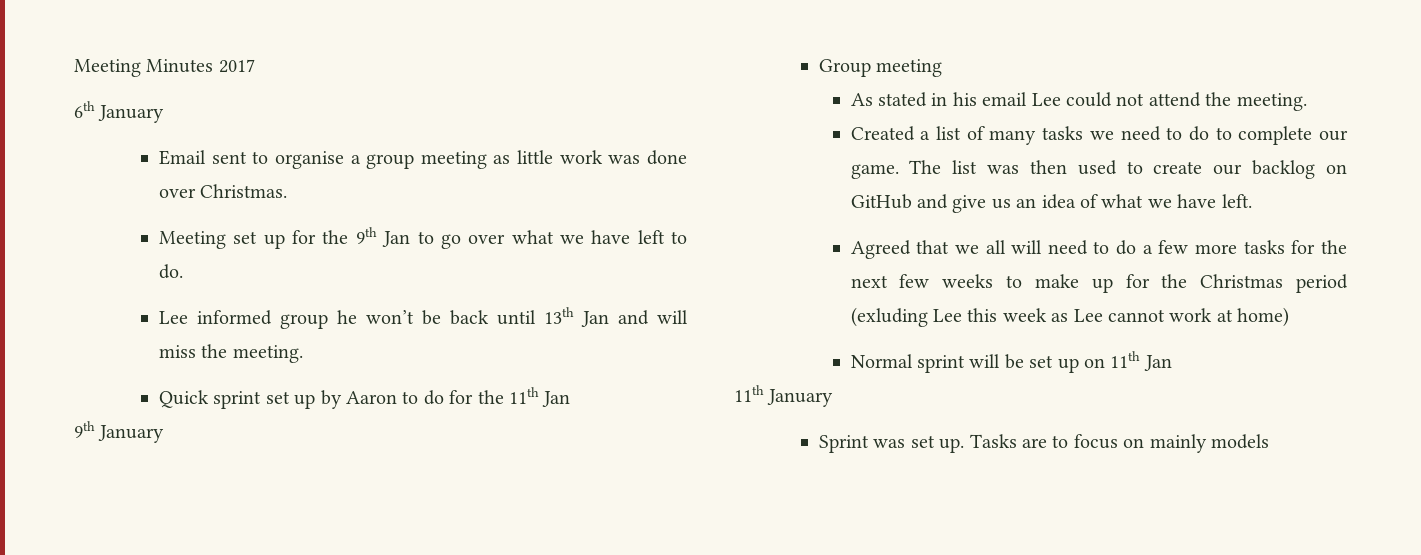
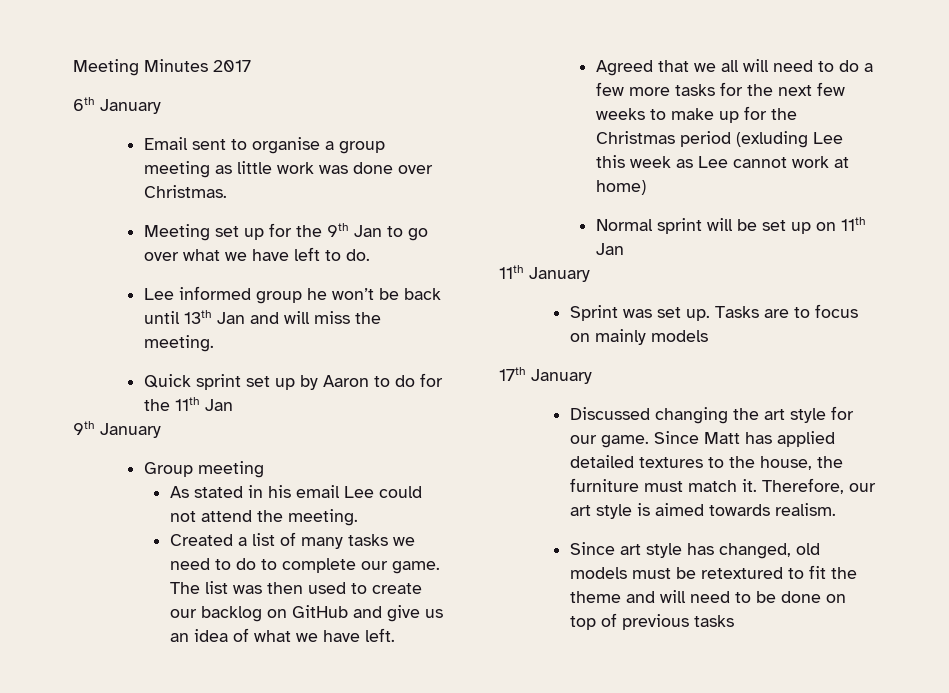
(1270, 441) none -> [499,367,592,384] [570,406,855,424] [570,431,836,448] [570,455,844,470] [570,478,877,494] [570,503,837,519] [570,542,821,559] [570,565,858,579] [570,590,847,603] [570,613,735,630] // 17th January // Discussed changing the art style for our game. Since Matt has applied detailed textures to the house, the furniture must match it. Therefore, our art style is aimed towards realism. // Since art style has changed, old models must be retextured to fit the theme and will need to be done on top of previous tasks

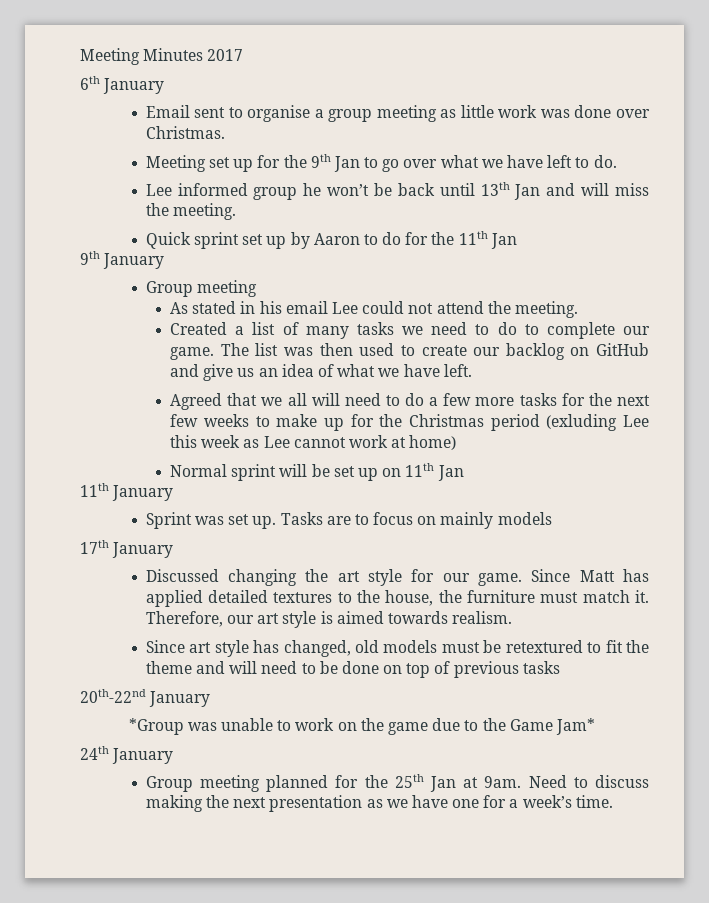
(735, 621) none -> [80,689,211,707] [128,718,595,735] [80,746,174,764] [145,774,649,792] [145,795,613,812] // 20th-22nd January // *Group was unable to work on the game due to the Game Jam* // 24th January // Group meeting planned for the 25th Jan at 9am. Need to discuss making the next presentation as we have one for a week’s time.

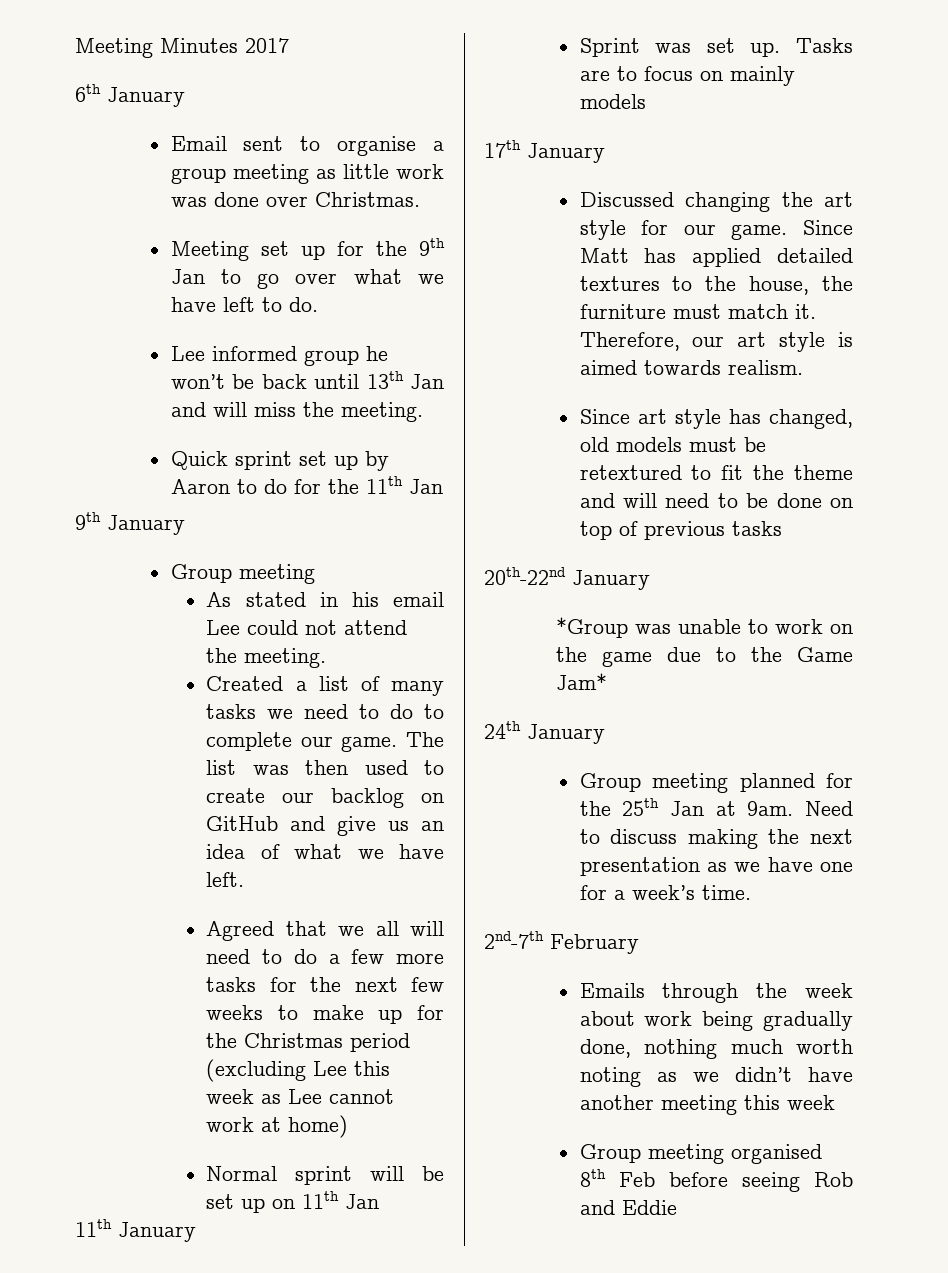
[546,414,618,431] (exluding -> [206,1059,307,1082] (excluding
(613, 801) none -> [484,931,639,954] [579,983,853,1003] [579,1011,853,1031] [579,1039,853,1059] [579,1067,853,1087] [579,1095,835,1115] [579,1144,822,1164] [579,1169,853,1192] [579,1200,677,1215] // 2nd-7th February // Emails through the week about work being gradually done, nothing much worth noting as we didn’t have another meeting this week // Group meeting organised 8th Feb before seeing Rob and Eddie

